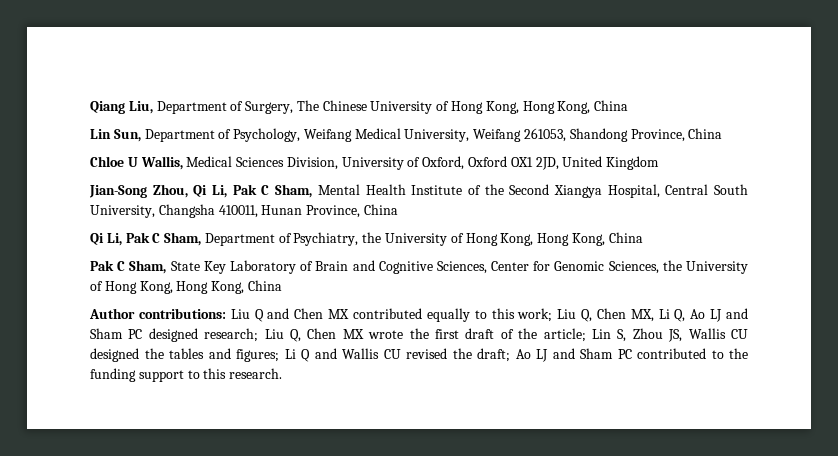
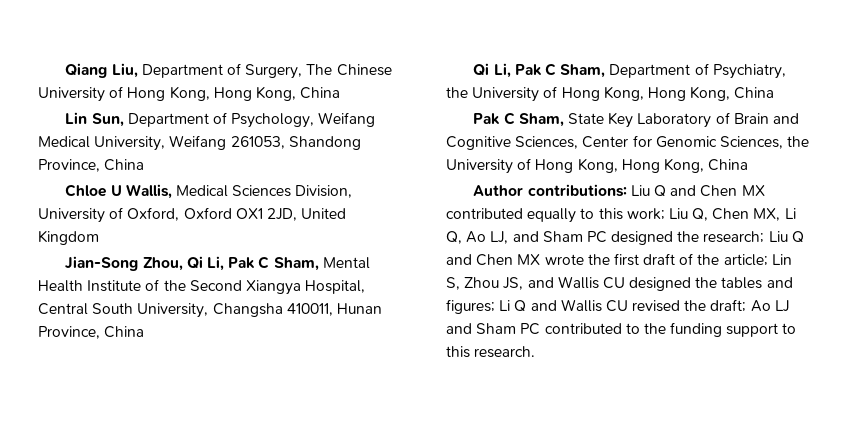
[710,309,723,322] LJ -> [490,231,509,244] LJ,
(198, 335) none -> [677,231,700,242] the
[290,329,301,342] Q, -> [791,231,804,243] [446,254,472,265] Q and
(683, 335) none -> [527,277,554,288] and

